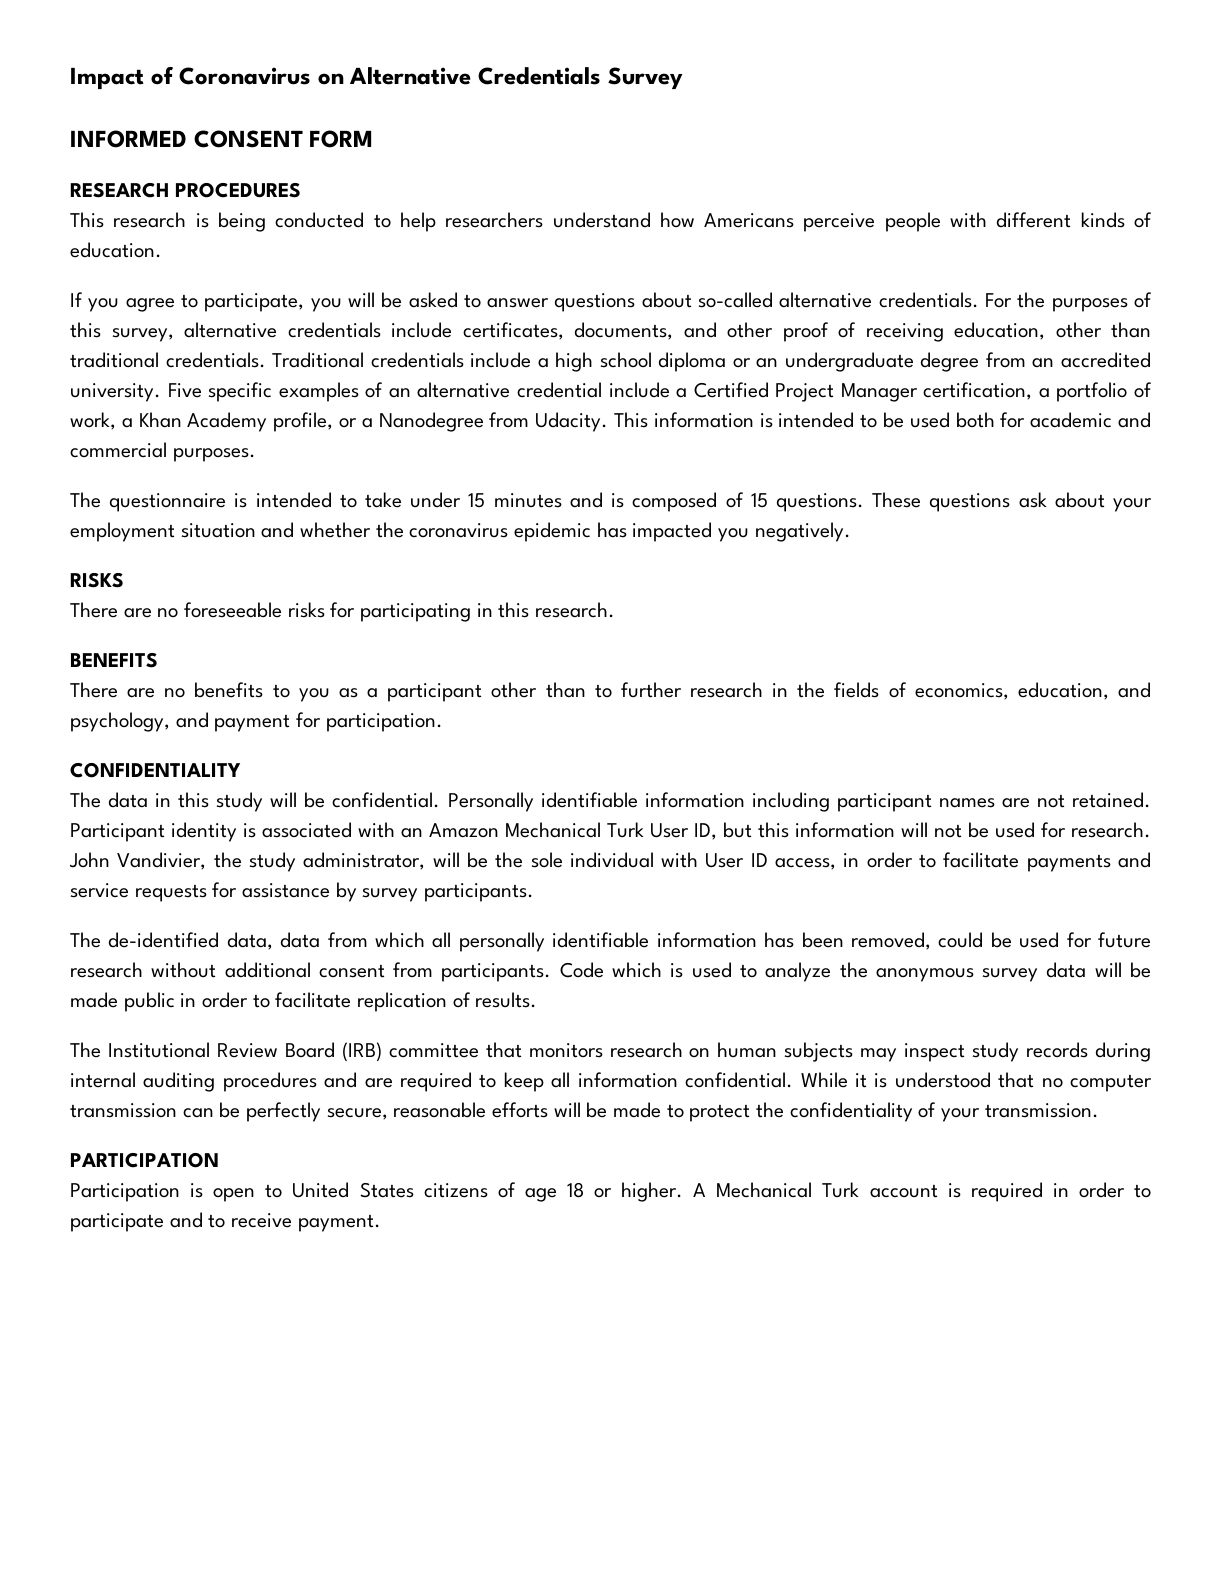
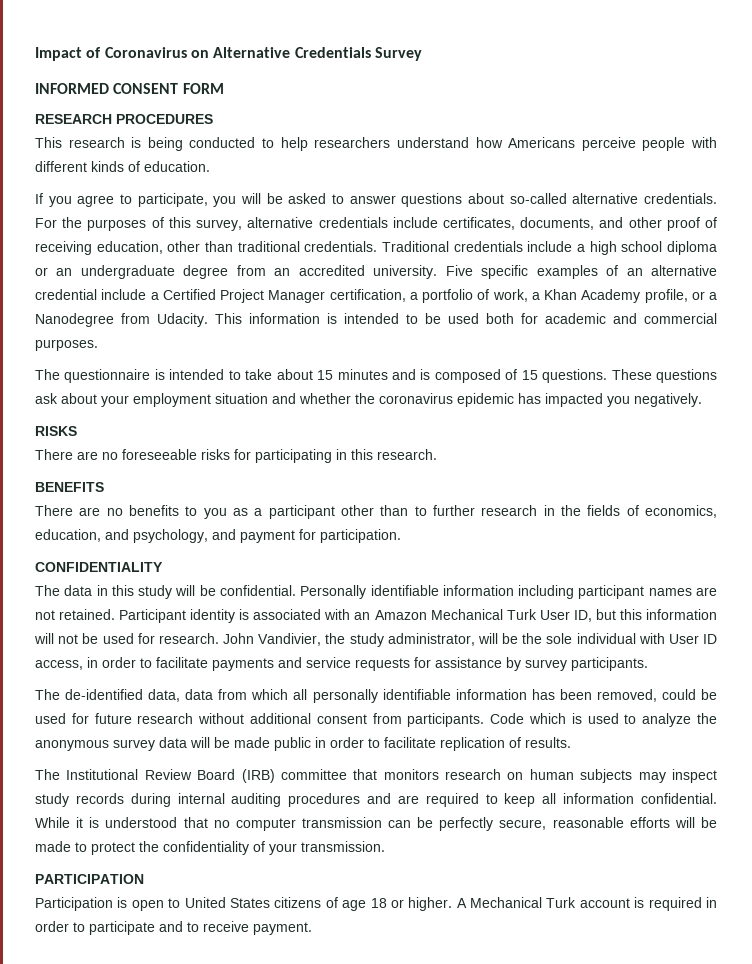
[410,492,462,508] under -> [276,369,313,380] about

